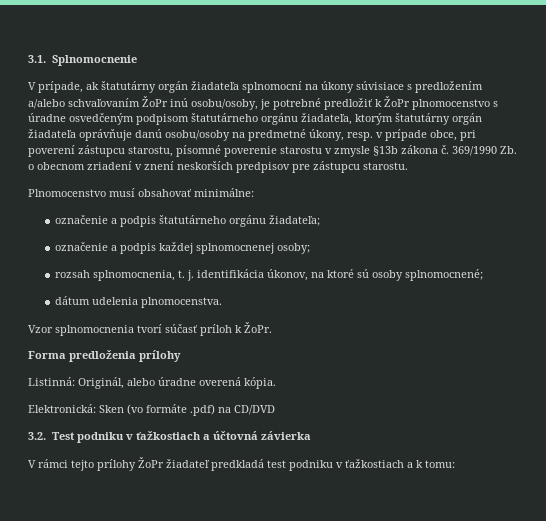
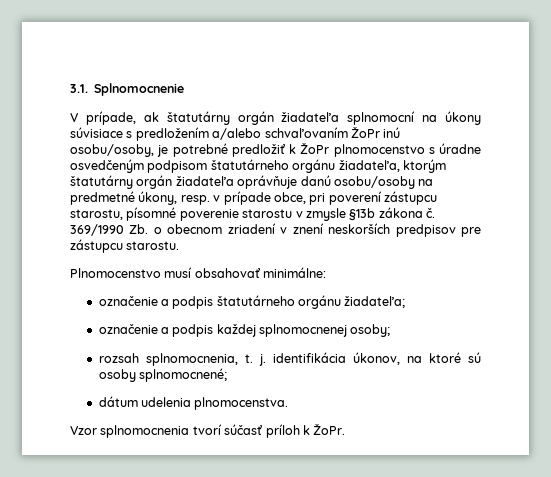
[28,350,181,362] [28,377,276,389] [28,404,275,416] [28,431,311,443] [28,457,455,471] // Forma predloženia prílohy // Listinná: Originál, alebo úradne overená kópia. // Elektronická: Sken (vo formáte .pdf) na CD/DVD // 3.2. Test podniku v ťažkostiach a účtovná závierka // V rámci tejto prílohy ŽoPr žiadateľ predkladá test podniku v ťažkostiach a k tomu: -> (346, 429) none

